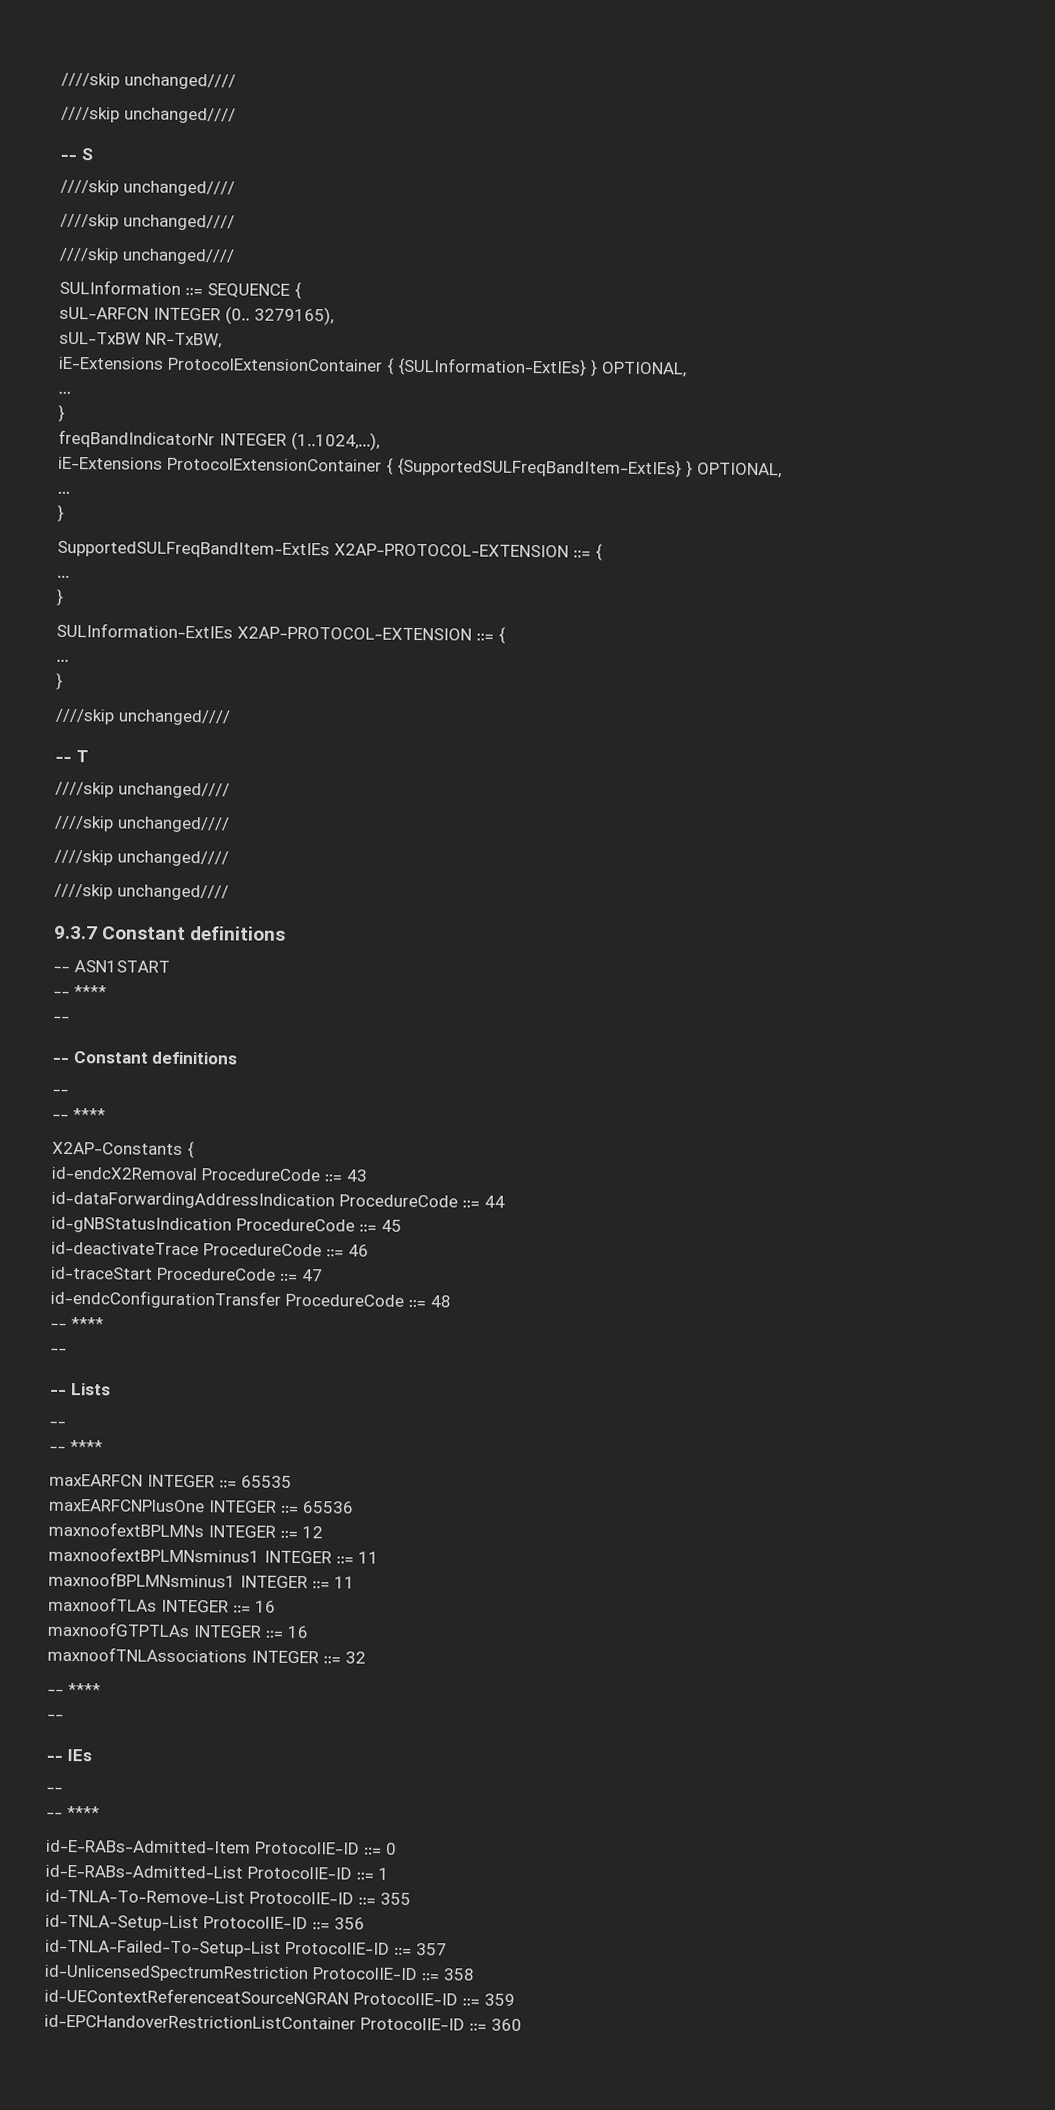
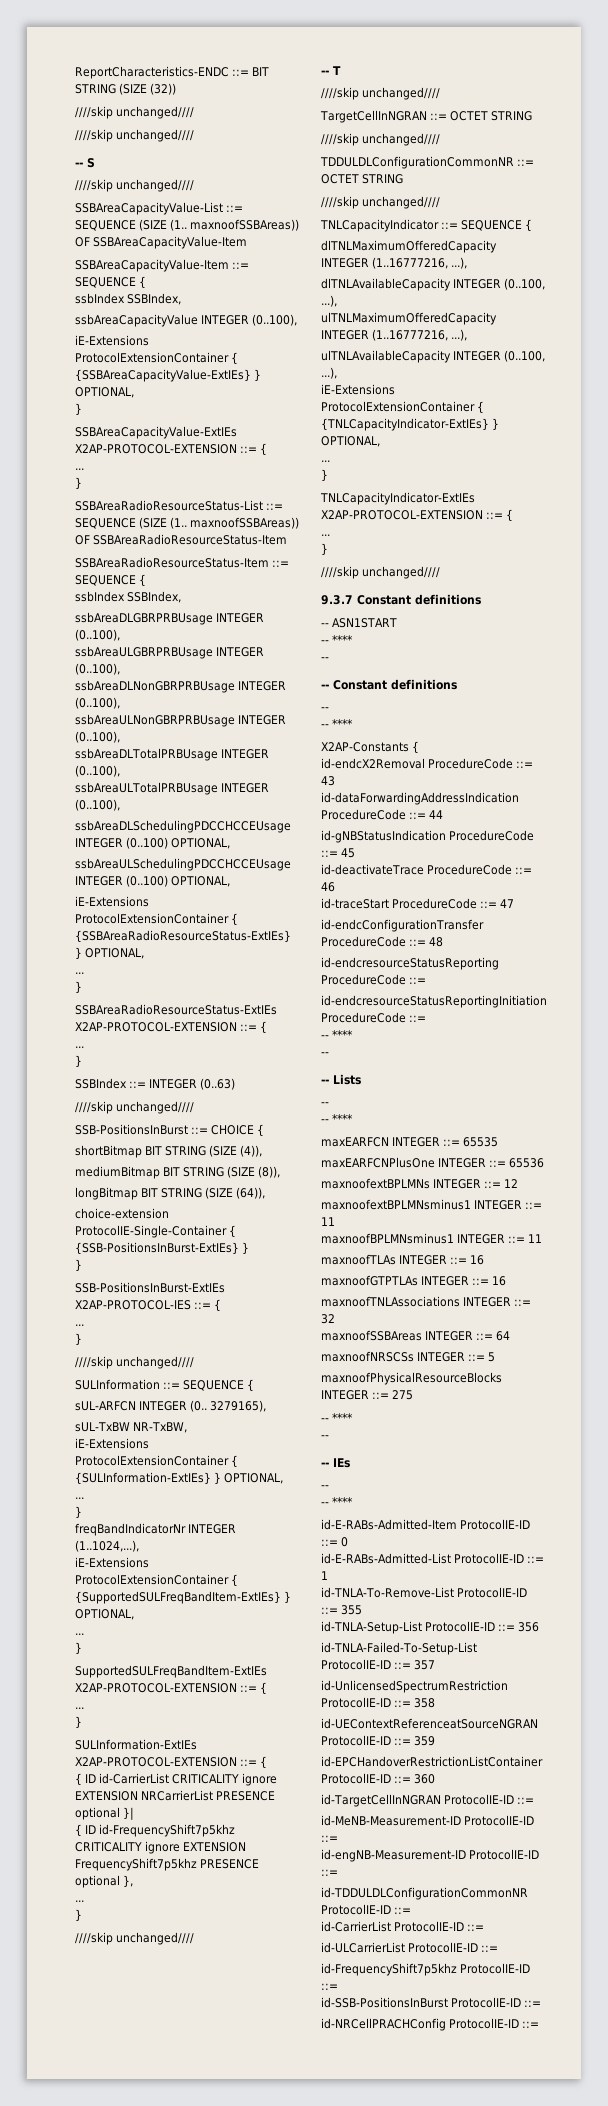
(61, 80) none -> [75,66,270,79] [75,83,177,95] ReportCharacteristics-ENDC ::= BIT STRING (SIZE (32)) //
[60,213,235,231] ////skip unchanged//// -> [75,202,244,215] [75,219,300,231] [75,236,248,249] [75,259,250,272] [75,276,147,288] [75,293,182,305] [75,314,298,327] [75,335,149,346] [75,352,239,364] [75,369,262,382] [75,387,134,398] [75,403,82,415] [75,426,237,439] [75,443,268,455] [75,468,84,470] [75,477,82,489] [75,500,284,511] [75,517,300,529] [75,534,288,545] [75,557,290,568] [75,574,147,586] [75,591,182,603] [75,612,265,625] [75,629,120,641] [75,646,265,659] [75,663,120,675] [75,680,287,693] [75,697,120,709] [75,714,287,727] [75,731,120,743] [75,748,270,761] [75,765,120,777] [75,782,270,795] [75,799,120,811] [75,820,291,833] [75,837,231,849] [75,858,291,871] [75,875,231,887] [75,896,149,907] [75,913,239,925] [75,930,291,942] [75,947,145,959] [75,972,84,974] [75,981,82,993] [75,1004,277,1015] [75,1021,268,1033] [75,1046,84,1048] [75,1055,82,1067] [75,1078,236,1090] [75,1101,195,1114] [75,1124,265,1136] [75,1145,263,1158] [75,1166,281,1179] [75,1187,266,1200] [75,1208,169,1219] [75,1225,237,1238] [75,1242,250,1254] [75,1259,82,1271] [75,1282,225,1293] [75,1299,222,1311] [75,1324,84,1326] [75,1333,82,1345] SSBAreaCapacityValue-List ::= SEQUENCE (SIZE (1.. maxnoofSSBAreas)) OF SSBAreaCapacityValue-Item // SSBAreaCapacityValue-Item ::= SEQUENCE { // ssbIndex SSBIndex, // ssbAreaCapacityValue INTEGER (0..100), // iE-Extensions ProtocolExtensionContainer { {SSBAreaCapacityValue-ExtIEs} } OPTIONAL, // } // SSBAreaCapacityValue-ExtIEs X2AP-PROTOCOL-EXTENSION ::= { // ... // } // SSBAreaRadioResourceStatus-List ::= SEQUENCE (SIZE (1.. maxnoofSSBAreas)) OF SSBAreaRadioResourceStatus-Item // SSBAreaRadioResourceStatus-Item ::= SEQUENCE { // ssbIndex SSBIndex, // ssbAreaDLGBRPRBUsage INTEGER (0..100), // ssbAreaULGBRPRBUsage INTEGER (0..100), // ssbAreaDLNonGBRPRBUsage INTEGER (0..100), // ssbAreaULNonGBRPRBUsage INTEGER (0..100), // ssbAreaDLTotalPRBUsage INTEGER (0..100), // ssbAreaULTotalPRBUsage INTEGER (0..100), // ssbAreaDLSchedulingPDCCHCCEUsage INTEGER (0..100) OPTIONAL, // ssbAreaULSchedulingPDCCHCCEUsage INTEGER (0..100) OPTIONAL, // iE-Extensions ProtocolExtensionContainer { {SSBAreaRadioResourceStatus-ExtIEs} } OPTIONAL, // ... // } // SSBAreaRadioResourceStatus-ExtIEs X2AP-PROTOCOL-EXTENSION ::= { // ... // } // SSBIndex ::= INTEGER (0..63) // ////skip unchanged//// // SSB-PositionsInBurst ::= CHOICE { // shortBitmap BIT STRING (SIZE (4)), // mediumBitmap BIT STRING (SIZE (8)), // longBitmap BIT STRING (SIZE (64)), // choice-extension ProtocolIE-Single-Container { {SSB-PositionsInBurst-ExtIEs} } // } // SSB-PositionsInBurst-ExtIEs X2AP-PROTOCOL-IES ::= { // ... // }
(506, 635) none -> [75,1773,278,1786] [75,1790,276,1801] [75,1807,135,1820] [75,1824,236,1837] [75,1841,247,1854] [75,1858,260,1871] [75,1875,134,1888] // { ID id-CarrierList CRITICALITY ignore EXTENSION NRCarrierList PRESENCE optional }| // { ID id-FrequencyShift7p5khz CRITICALITY ignore EXTENSION FrequencyShift7p5khz PRESENCE optional },
[54,815,230,833] [54,849,229,867] ////skip unchanged//// // ////skip unchanged//// -> [320,110,533,123] [321,133,441,146] [320,156,535,169] [321,174,404,184] [321,196,441,209] [320,219,533,232] [321,240,497,253] [321,257,468,269] [321,278,546,291] [321,295,337,307] [321,312,497,325] [321,329,468,341] [321,350,546,363] [321,367,337,379] [321,384,395,395] [321,401,485,413] [321,418,500,431] [321,436,380,447] [321,460,330,462] [321,469,328,481] [320,492,475,505] [321,509,514,521] [321,534,330,536] [321,543,328,555] TargetCellInNGRAN ::= OCTET STRING // ////skip unchanged//// // TDDULDLConfigurationCommonNR ::= OCTET STRING // ////skip unchanged//// // TNLCapacityIndicator ::= SEQUENCE { // dlTNLMaximumOfferedCapacity INTEGER (1..16777216, ...), // dlTNLAvailableCapacity INTEGER (0..100, ...), // ulTNLMaximumOfferedCapacity INTEGER (1..16777216, ...), // ulTNLAvailableCapacity INTEGER (0..100, ...), // iE-Extensions ProtocolExtensionContainer { {TNLCapacityIndicator-ExtIEs} } OPTIONAL, // ... // } // TNLCapacityIndicator-ExtIEs X2AP-PROTOCOL-EXTENSION ::= { // ... // }
(451, 1301) none -> [321,957,499,970] [321,974,427,985] [321,995,547,1008] [321,1012,427,1023] // id-endcresourceStatusReporting ProcedureCode ::= // id-endcresourceStatusReportingInitiation ProcedureCode ::=
(366, 1657) none -> [321,1330,511,1341] [321,1351,496,1362] [321,1372,502,1385] [321,1390,414,1400] // maxnoofSSBAreas INTEGER ::= 64 // maxnoofNRSCSs INTEGER ::= 5 // maxnoofPhysicalResourceBlocks INTEGER ::= 275
(522, 2024) none -> [321,1794,535,1807] [321,1815,535,1826] [321,1835,338,1842] [321,1849,540,1862] [321,1869,338,1876] [321,1887,528,1900] [321,1904,412,1915] [321,1921,485,1932] [321,1942,499,1953] [321,1963,531,1976] [321,1983,338,1990] [321,1997,542,2008] [321,2018,540,2031] // id-TargetCellInNGRAN ProtocolIE-ID ::= // id-MeNB-Measurement-ID ProtocolIE-ID ::= // id-engNB-Measurement-ID ProtocolIE-ID ::= // id-TDDULDLConfigurationCommonNR ProtocolIE-ID ::= // id-CarrierList ProtocolIE-ID ::= // id-ULCarrierList ProtocolIE-ID ::= // id-FrequencyShift7p5khz ProtocolIE-ID ::= // id-SSB-PositionsInBurst ProtocolIE-ID ::= // id-NRCellPRACHConfig ProtocolIE-ID ::=

